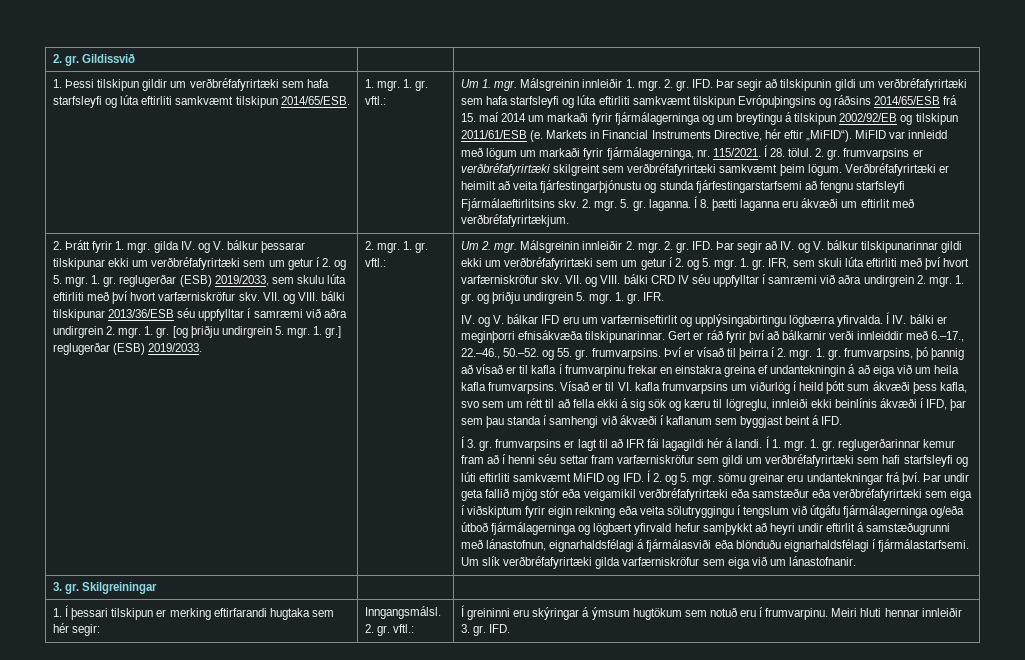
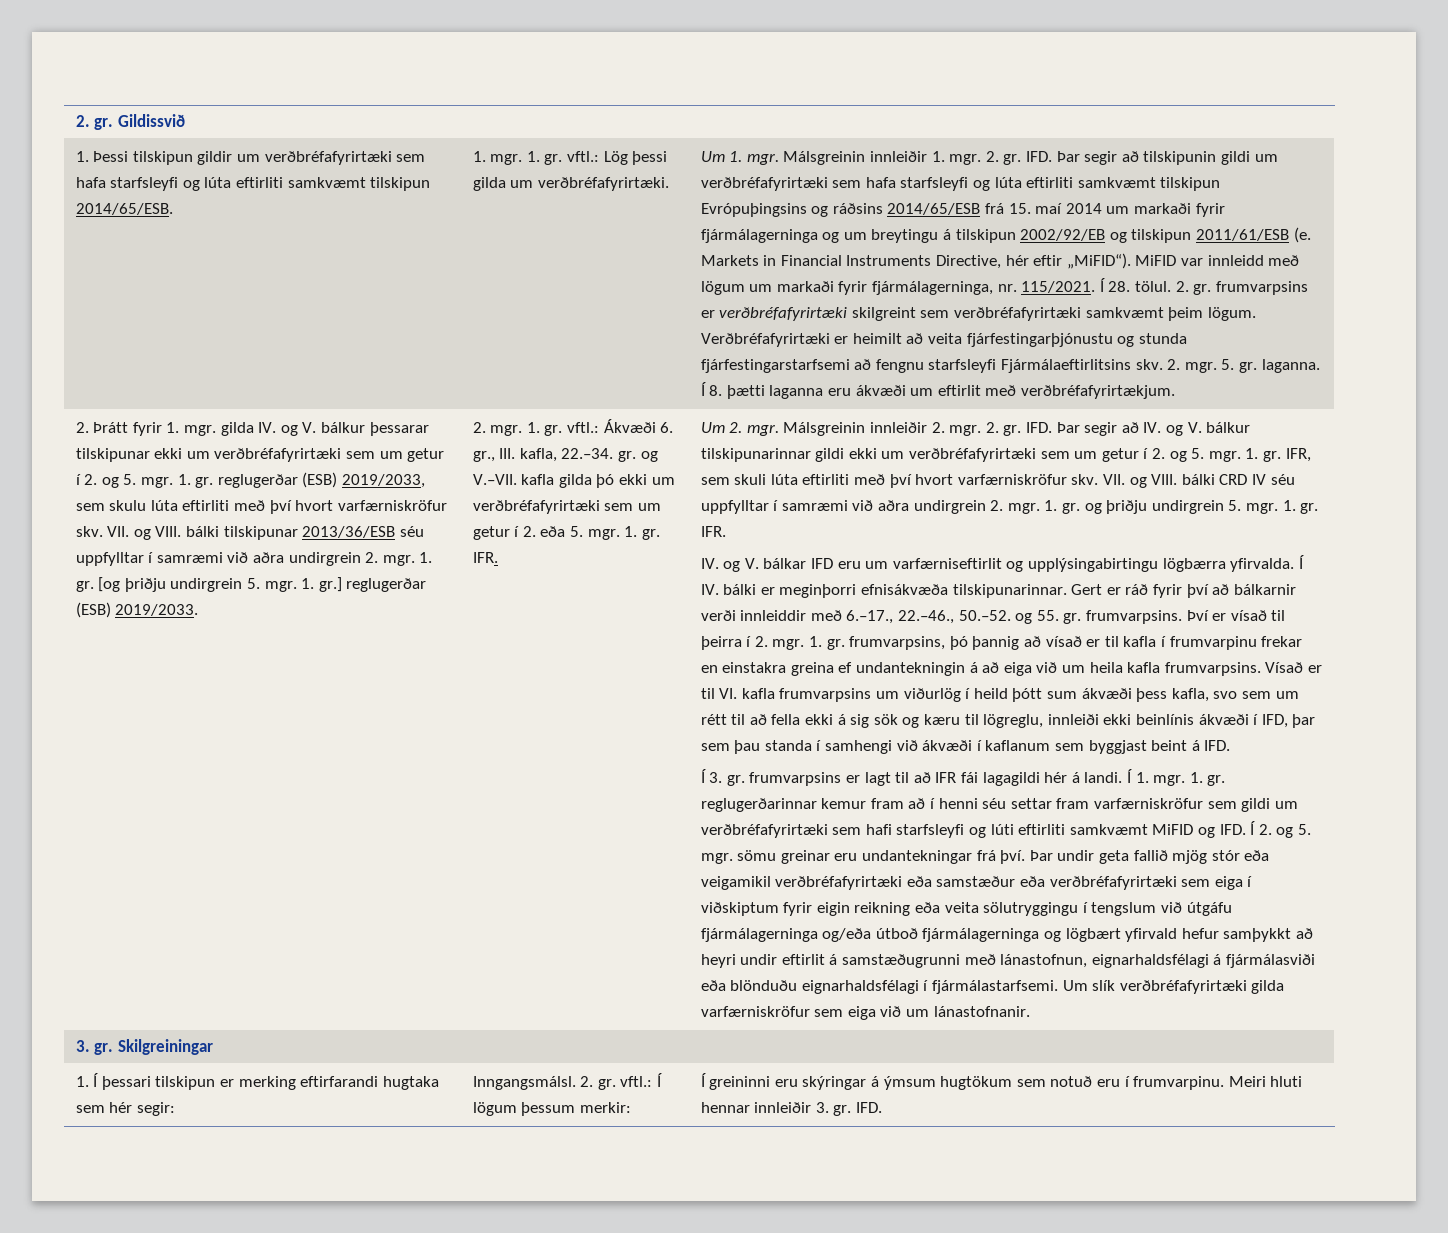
(387, 100) none -> [603,151,668,165] [472,177,669,191] Lög þessi gilda um verðbréfafyrirtæki.
(387, 262) none -> [603,419,674,433] [472,448,658,462] [472,474,675,488] [472,500,661,514] [472,526,660,540] [472,552,498,563] Ákvæði 6. gr., III. kafla, 22.–34. gr. og V.–VII. kafla gilda þó ekki um verðbréfafyrirtæki sem um getur í 2. eða 5. mgr. 1. gr. IFR.
(415, 628) none -> [657,1073,663,1087] [472,1102,631,1116] Í lögum þessum merkir:

